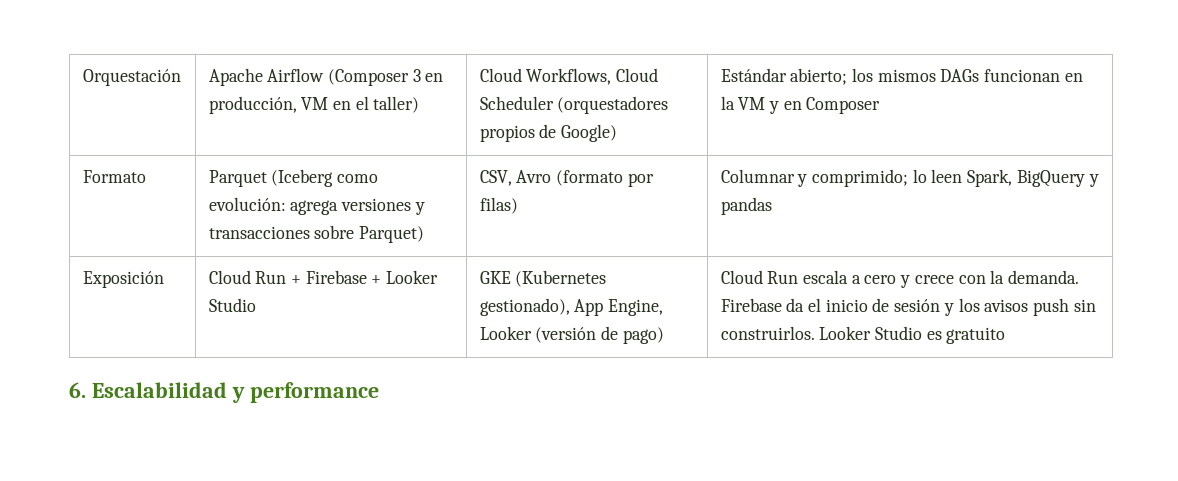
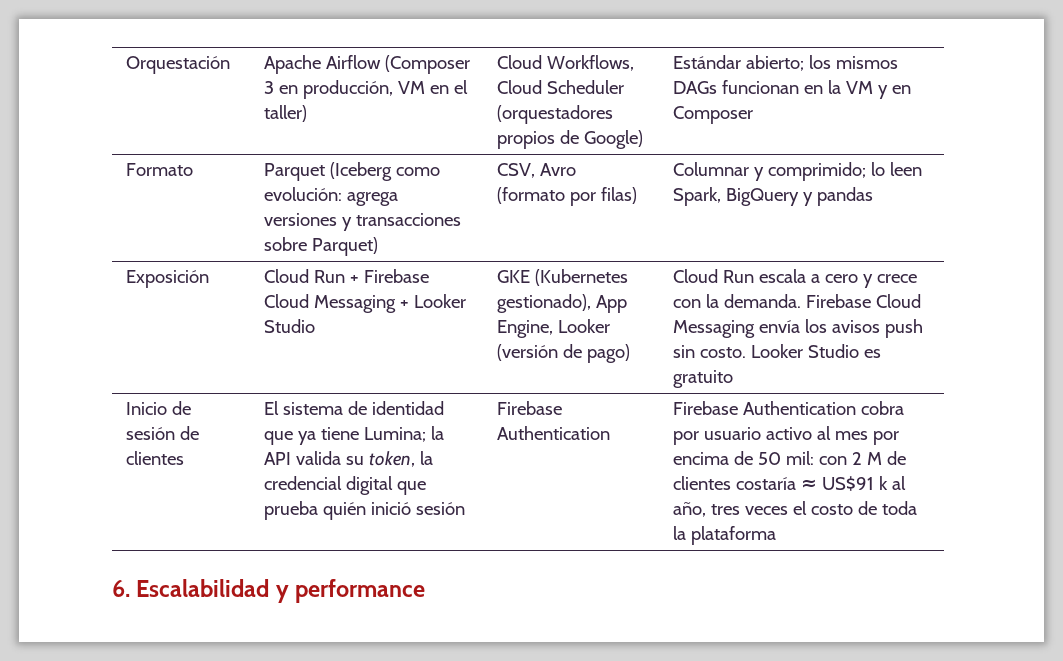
(367, 277) none -> [263,294,396,313] Cloud Messaging
[786,298,954,316] da el inicio de sesión y -> [875,294,921,308] [672,320,800,338] Cloud Messaging envía
[720,326,815,340] construirlos. -> [699,347,746,358] costo.
(1006, 335) none -> [125,401,191,415] [125,426,199,440] [125,451,184,465] [263,401,444,415] [263,426,444,445] [263,451,433,467] [263,476,426,495] [263,501,465,520] [496,401,562,415] [496,426,610,440] [672,401,904,415] [672,426,899,445] [672,451,906,465] [672,476,906,491] [672,501,917,517] [672,526,776,545] // Inicio de sesión de clientes | El sistema de identidad que ya tiene Lumina; la API valida su token, la credencial digital que prueba quién inició sesión | Firebase Authentication | Firebase Authentication cobra por usuario activo al mes por encima de 50 mil: con 2 M de clientes costaría ≈ US$91 k al año, tres veces el costo de toda la plataforma

